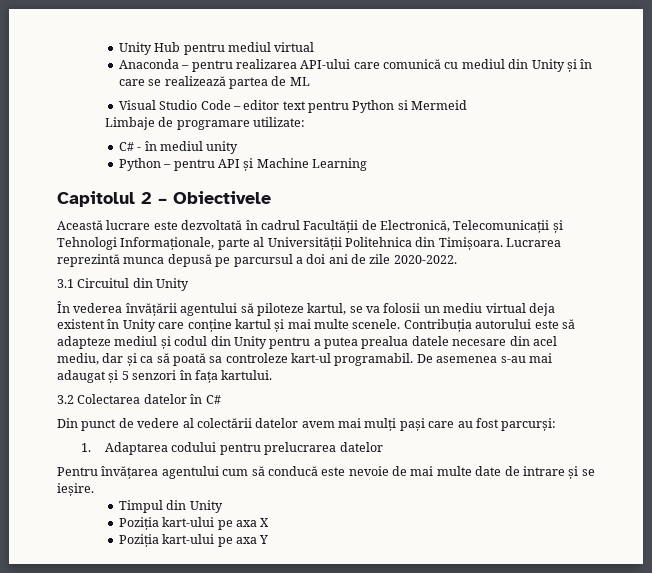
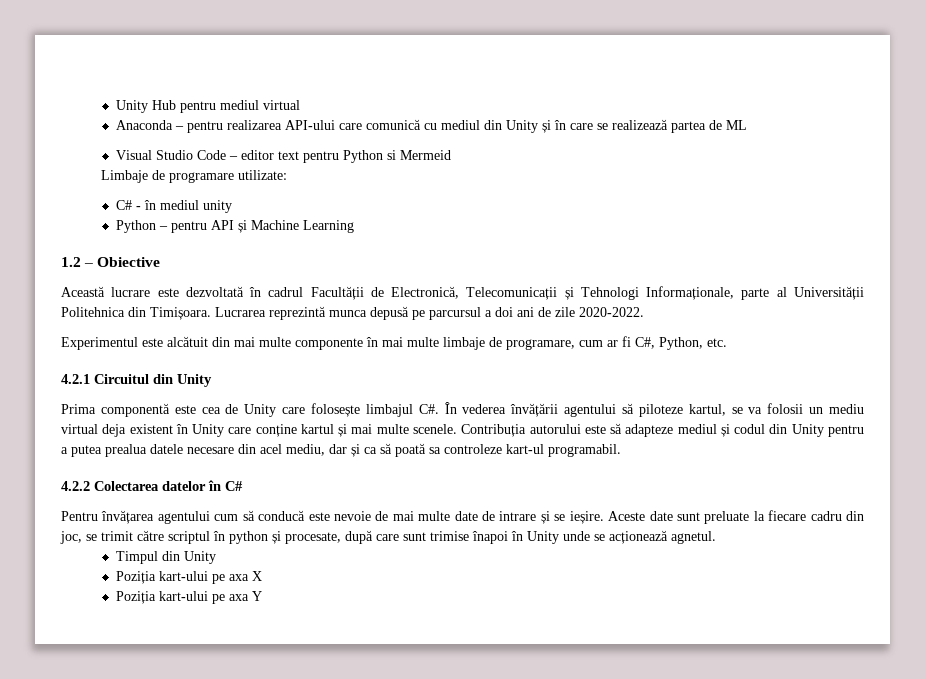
[57,191,271,207] Capitolul 2 – Obiectivele -> [61,257,161,267] 1.2 – Obiective
[57,278,190,291] 3.1 Circuitul din Unity // -> [61,336,727,350] [61,374,212,387] [61,403,439,417] Experimentul este alcătuit din mai multe componente în mai multe limbaje de programare, cum ar fi C#, Python, etc. // 4.2.1 Circuitul din Unity // Prima componentă este cea de Unity care folosește limbajul C#.
[416,353,552,363] [57,370,273,383] [57,394,221,404] [57,418,557,431] [81,442,383,455] De asemenea s-au mai adaugat și 5 senzori în fața kartului. // 3.2 Colectarea datelor în C# // Din punct de vedere al colectării datelor avem mai mulți pași care au fost parcurși: // 1. Adaptarea codului pentru prelucrarea datelor -> [61,480,243,491] // 4.2.2 Colectarea datelor în C#
(94, 489) none -> [608,510,864,524] [60,530,716,544] Aceste date sunt preluate la fiecare cadru din joc, se trimit către scriptul în python și procesate, după care sunt trimise înapoi în Unity unde se acționează agnetul.

